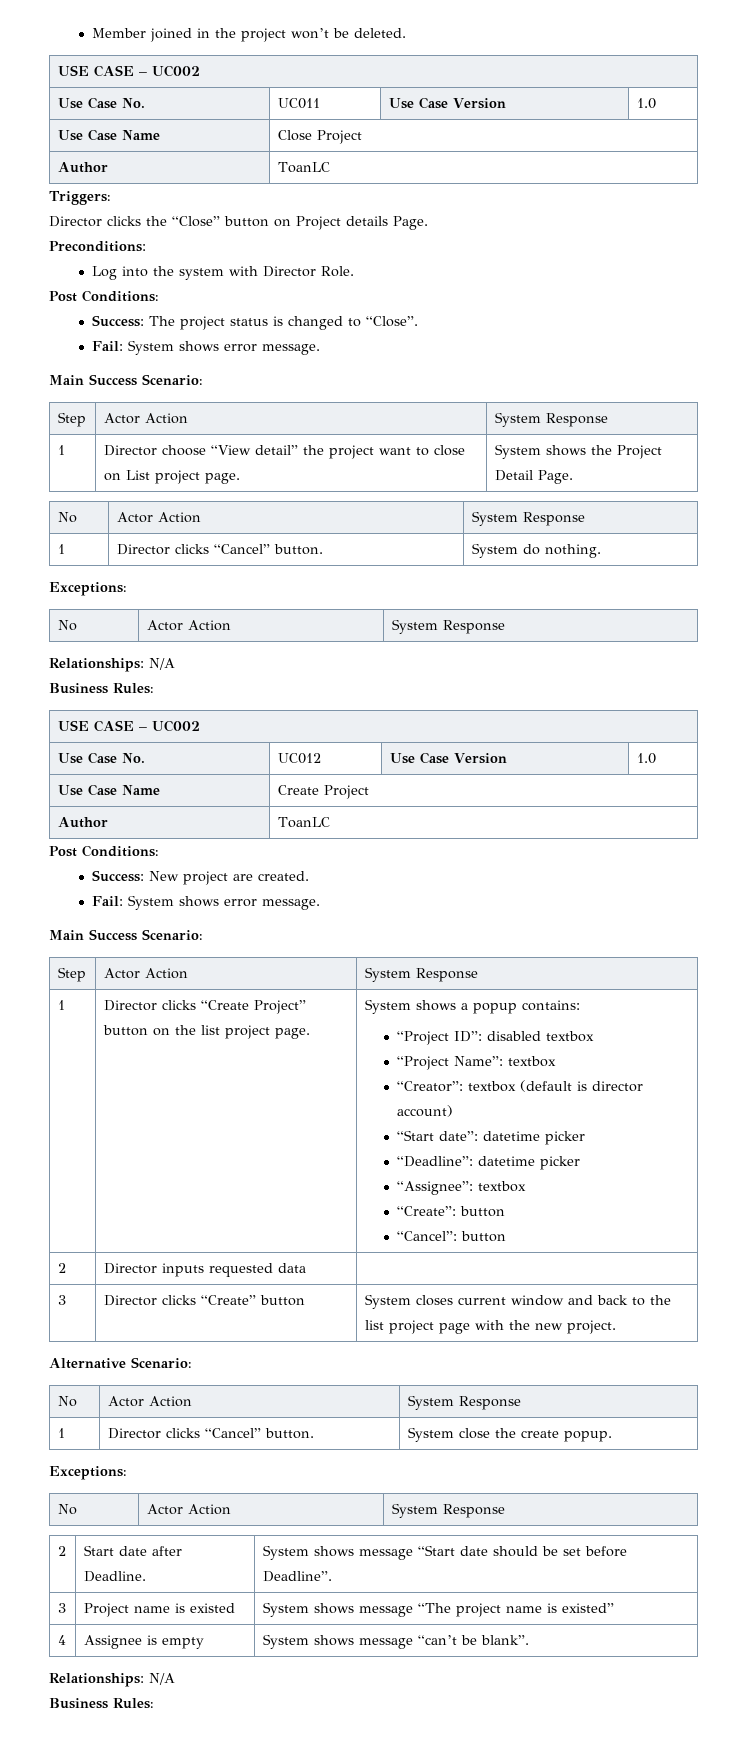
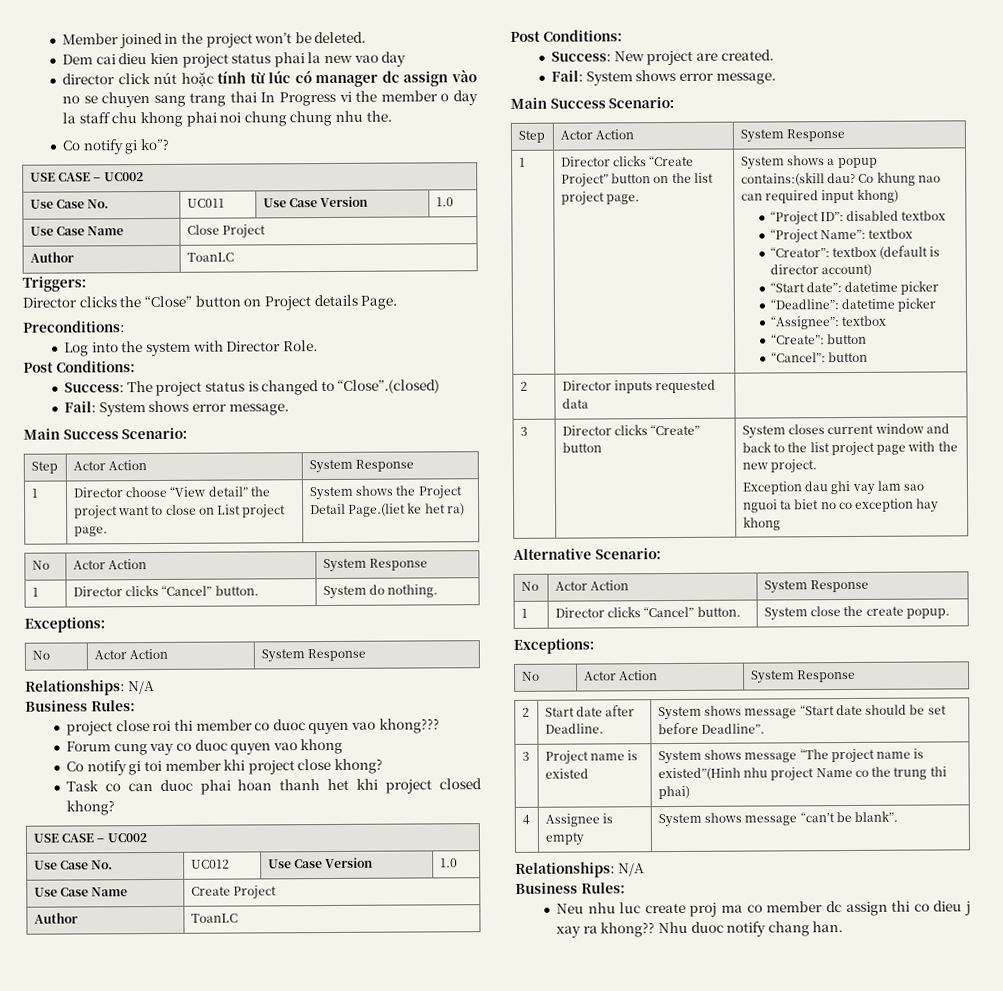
(407, 33) none -> [61,51,407,68] [61,69,478,88] [61,90,479,108] [61,110,392,128] [61,138,170,155] // Dem cai dieu kien project status phai la new vao day // director click nút hoặc tính từ lúc có manager dc assign vào no se chuyen sang trang thai In Progress vi the member o day la staff chu khong phai noi chung chung nhu the. // Co notify gi ko”?
[366,316,419,327] “Close”. -> [337,379,441,394] “Close”.(closed)
[537,470,573,484] Page. -> [348,502,465,517] Page.(liet ke het ra)
(154, 688) none -> [65,718,440,736] [65,738,344,756] [65,758,384,776] [65,778,483,795] [65,800,115,816] // project close roi thi member co duoc quyen vao khong??? // Forum cung vay co duoc quyen vao khong // Co notify gi toi member khi project close khong? // Task co can duoc phai hoan thanh het khi project closed khong?
[521,1000,580,1011] contains: -> [740,171,941,187] [740,188,899,204] contains:(skill dau? Co khung nao can required input khong)
(616, 1327) none -> [741,480,925,495] [742,498,940,513] [742,516,781,531] // Exception dau ghi vay lam sao nguoi ta biet no co exception hay khong
[561,1603,614,1613] existed” -> [657,766,947,782] [657,785,690,800] existed”(Hinh nhu project Name co the trung thi phai)
(154, 1703) none -> [555,900,971,917] [555,921,844,938] // Neu nhu luc create proj ma co member dc assign thi co dieu j xay ra khong?? Nhu duoc notify chang han.

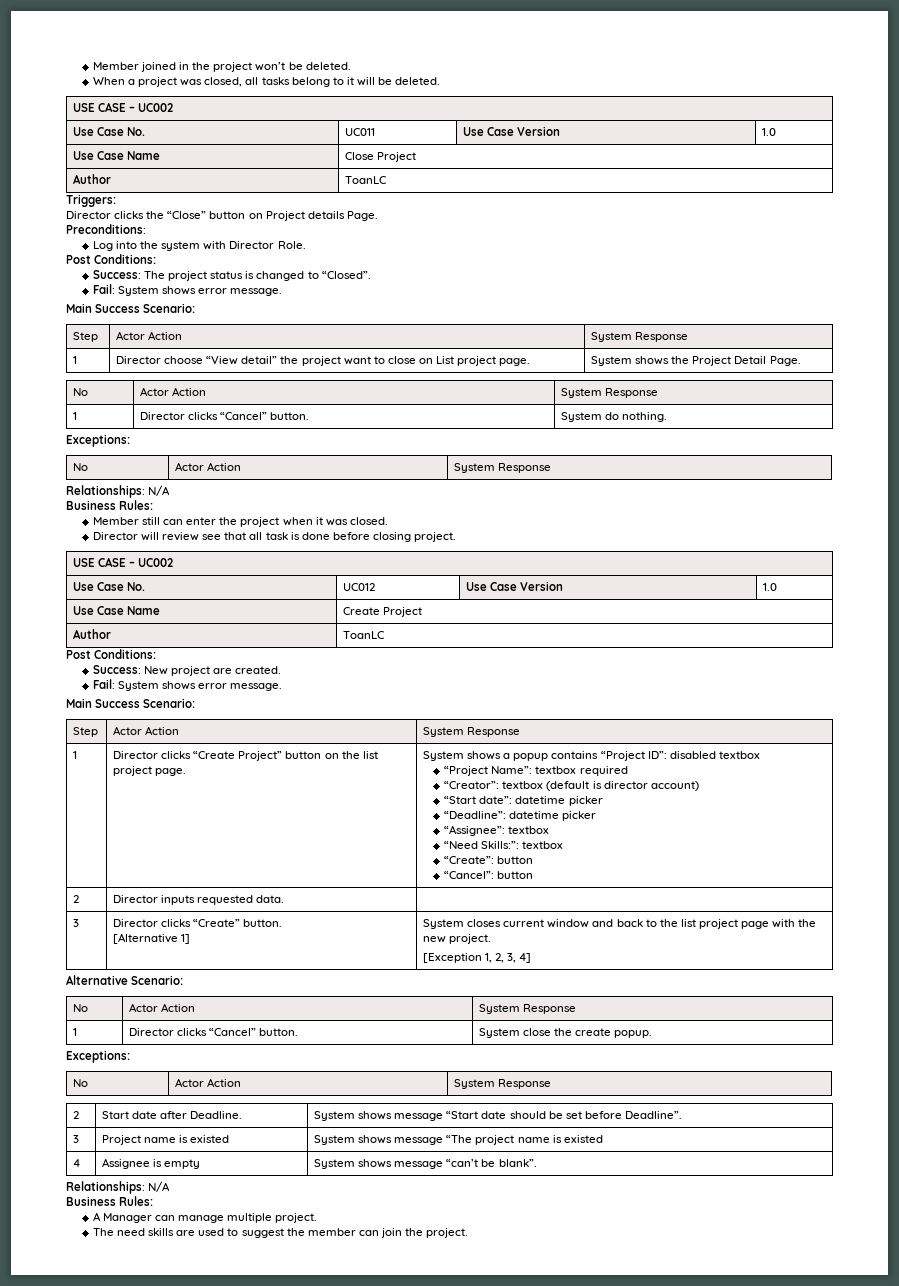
[61,51,407,68] [61,69,478,88] [61,90,479,108] [61,110,392,128] [61,138,170,155] Dem cai dieu kien project status phai la new vao day // director click nút hoặc tính từ lúc có manager dc assign vào no se chuyen sang trang thai In Progress vi the member o day la staff chu khong phai noi chung chung nhu the. // Co notify gi ko”? -> [92,77,441,87] When a project was closed, all tasks belong to it will be deleted.
[337,379,441,394] “Close”.(closed) -> [321,271,371,279] “Closed”.
[348,502,465,517] Page.(liet ke het ra) -> [769,356,801,366] Page.
[65,718,440,736] [65,738,344,756] [65,758,384,776] [65,778,483,795] [65,800,115,816] project close roi thi member co duoc quyen vao khong??? // Forum cung vay co duoc quyen vao khong // Co notify gi toi member khi project close khong? // Task co can duoc phai hoan thanh het khi project closed khong? -> [92,517,388,527] [92,532,457,542] Member still can enter the project when it was closed. // Director will review see that all task is done before closing project.
[740,171,941,187] [740,188,899,204] contains:(skill dau? Co khung nao can required input khong) // -> [551,751,599,759] contains
(914, 233) none -> [579,766,628,776] required
(888, 321) none -> [444,841,564,849] // “Need Skills:”: textbox
[561,398,589,409] data -> [256,895,285,903] data.
[561,442,602,453] button -> [243,919,283,927] [113,933,191,944] button. // [Alternative 1]
[741,480,925,495] [742,498,940,513] [742,516,781,531] Exception dau ghi vay lam sao nguoi ta biet no co exception hay khong -> [423,953,532,963] [Exception 1, 2, 3, 4]
[657,766,947,782] [657,785,690,800] existed”(Hinh nhu project Name co the trung thi phai) -> [563,1135,603,1143] existed
[555,900,971,917] [555,921,844,938] Neu nhu luc create proj ma co member dc assign thi co dieu j xay ra khong?? Nhu duoc notify chang han. -> [92,1212,318,1223] [92,1228,469,1238] A Manager can manage multiple project. // The need skills are used to suggest the member can join the project.

